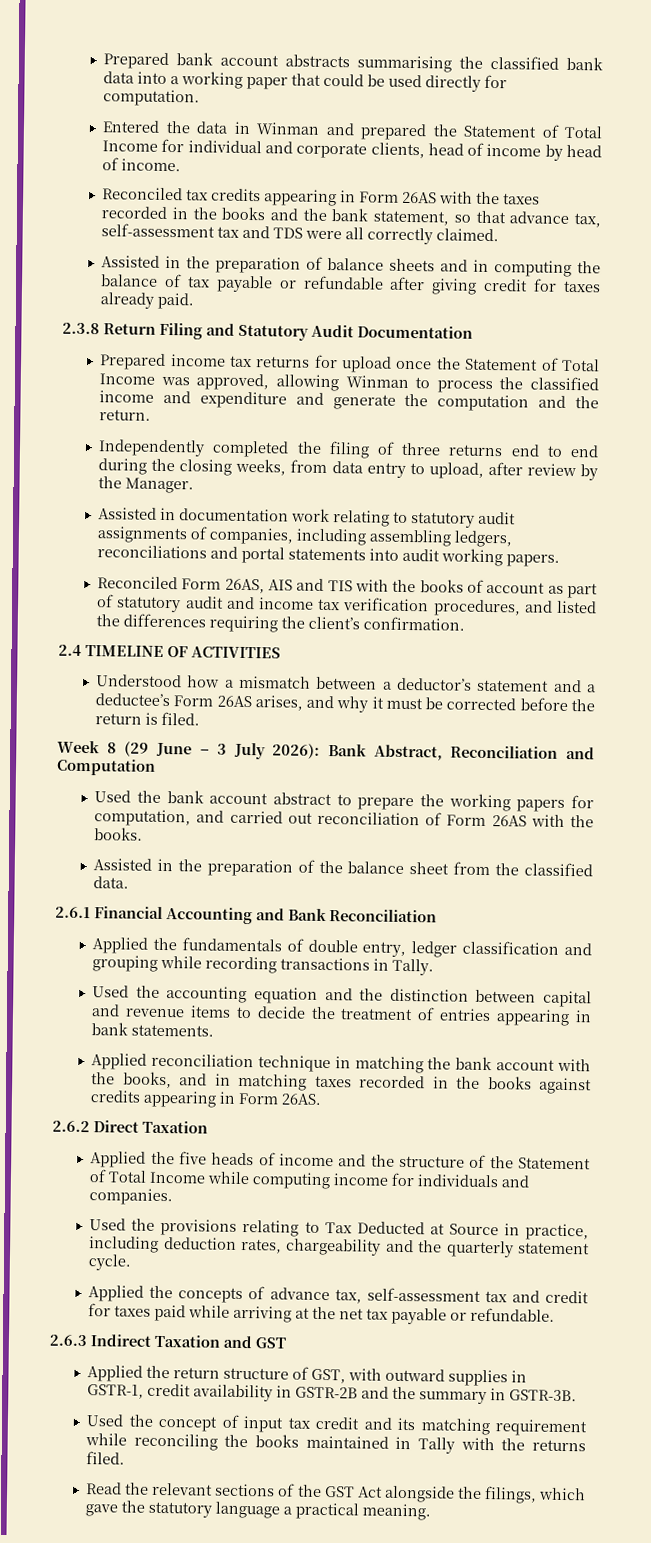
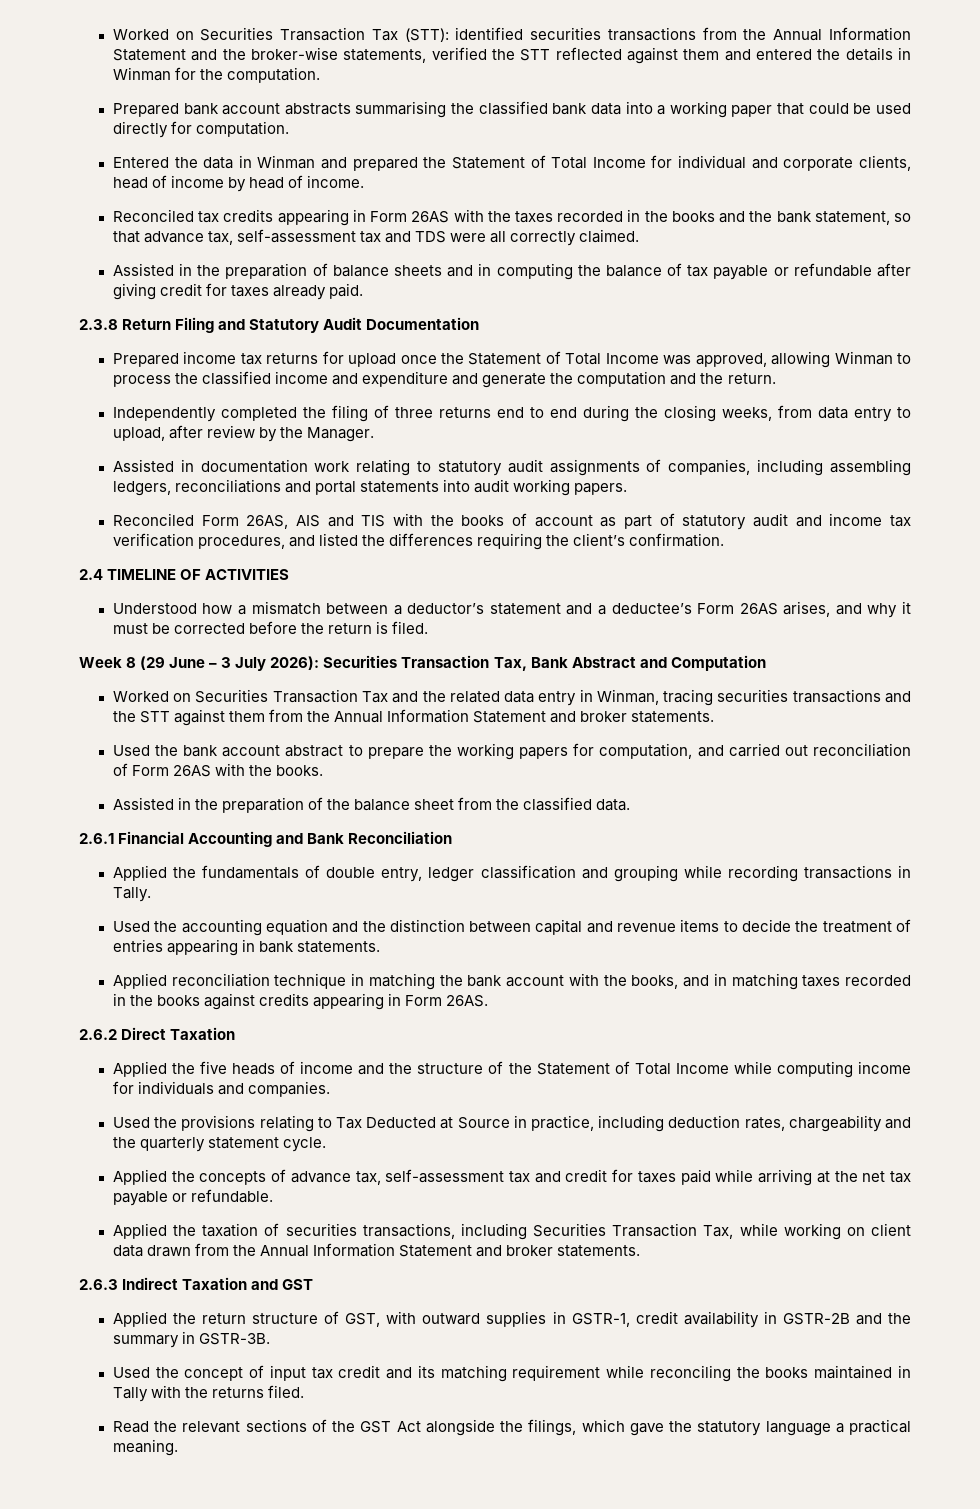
(103, 61) none -> [112,27,911,42] [112,47,911,64] [112,67,321,83] Worked on Securities Transaction Tax (STT): identified securities transactions from the Annual Information Statement and the broker-wise statements, verified the STT reflected against them and entered the details in Winman for the computation. //
[328,744,595,761] [56,758,156,776] Bank Abstract, Reconciliation and Computation -> [323,655,766,671] [112,689,912,706] [112,709,715,726] Securities Transaction Tax, Bank Abstract and Computation // Worked on Securities Transaction Tax and the related data entry in Winman, tracing securities transactions and the STT against them from the Annual Information Statement and broker statements.
(556, 1314) none -> [112,1223,912,1240] [112,1243,641,1257] // Applied the taxation of securities transactions, including Securities Transaction Tax, while working on client data drawn from the Annual Information Statement and broker statements.

